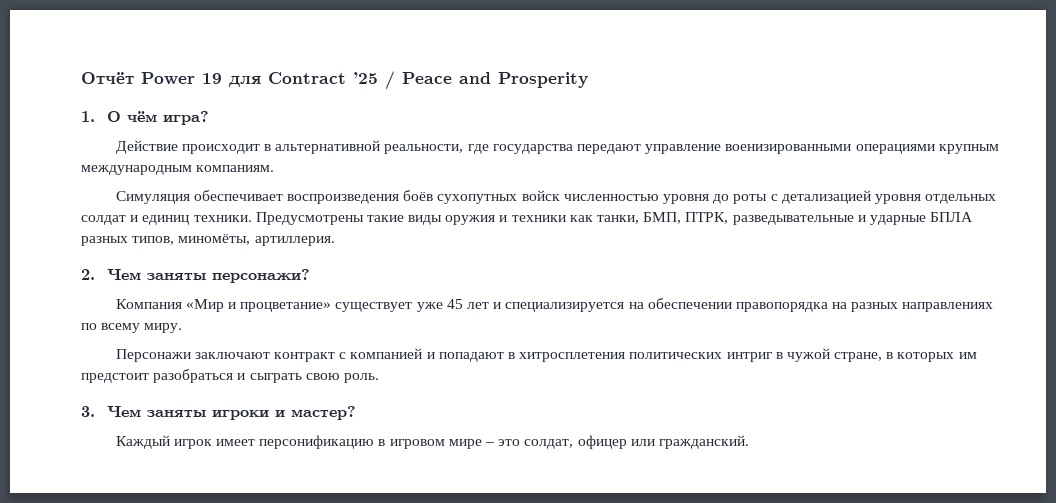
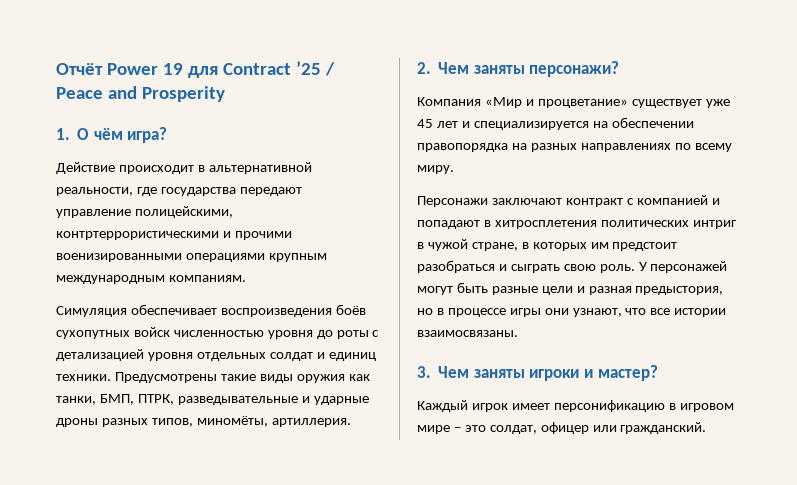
(722, 149) none -> [134,206,233,218] [56,231,292,240] полицейскими, контртеррористическими и прочими
[499,215,566,222] и техники -> (345, 378) none
[930,212,974,222] БПЛА -> [56,418,98,427] дроны
(379, 378) none -> [638,261,728,273] [417,282,724,295] [417,308,727,317] [417,330,518,337] У персонажей могут быть разные цели и разная предыстория, но в процессе игры они узнают, что все истории взаимосвязаны.

